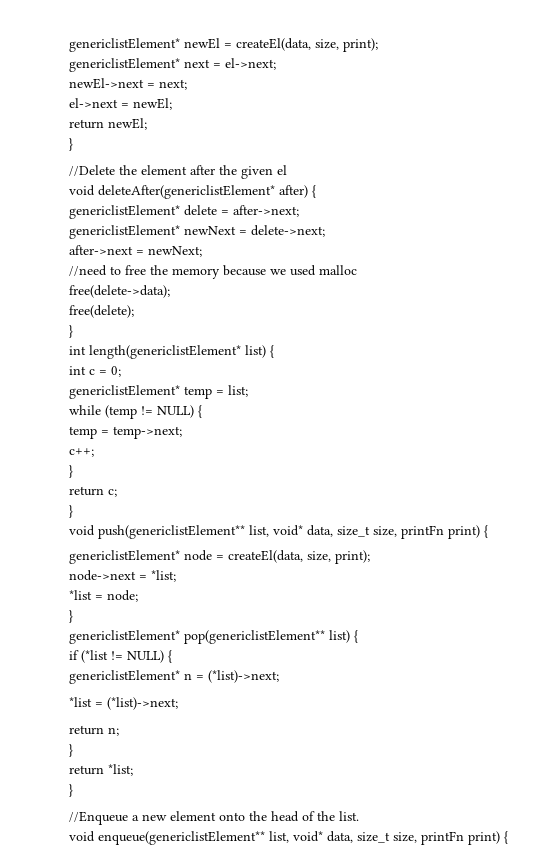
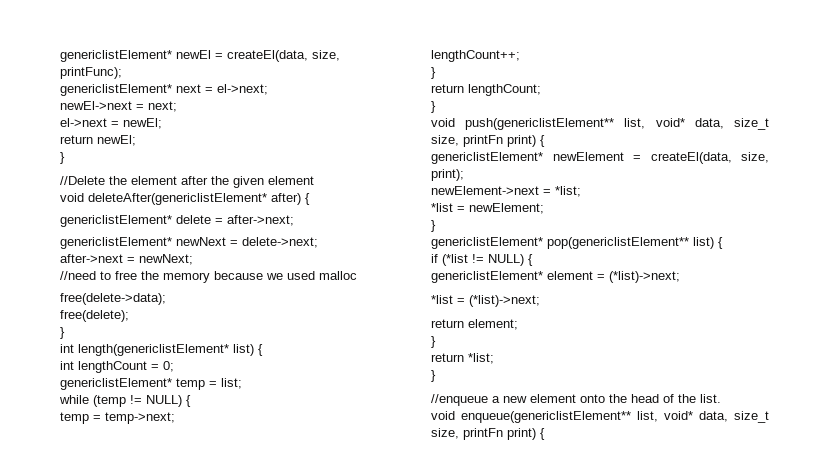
[343,38,378,52] print); -> [60,67,122,79] printFunc);
[277,165,287,175] el -> [268,176,314,185] element
[89,369,95,375] c -> [78,361,147,373] lengthCount
[69,448,94,457] [69,465,73,478] [69,486,117,497] c++; // } // return c; -> [431,50,520,62] [431,67,436,79] [431,84,541,96] lengthCount++; // } // return lengthCount;
[184,550,370,564] [69,570,136,581] node = createEl(data, size, print); // node->next -> [552,152,769,164] [431,169,464,181] [431,186,539,195] newElement = createEl(data, size, print); // newElement->next
[107,590,138,602] node; -> [469,203,544,214] newElement;
[184,673,192,680] n -> [547,271,593,280] element
[108,727,119,736] n; -> [468,319,518,330] element;
[69,811,128,825] //Enqueue -> [431,394,488,406] //enqueue

